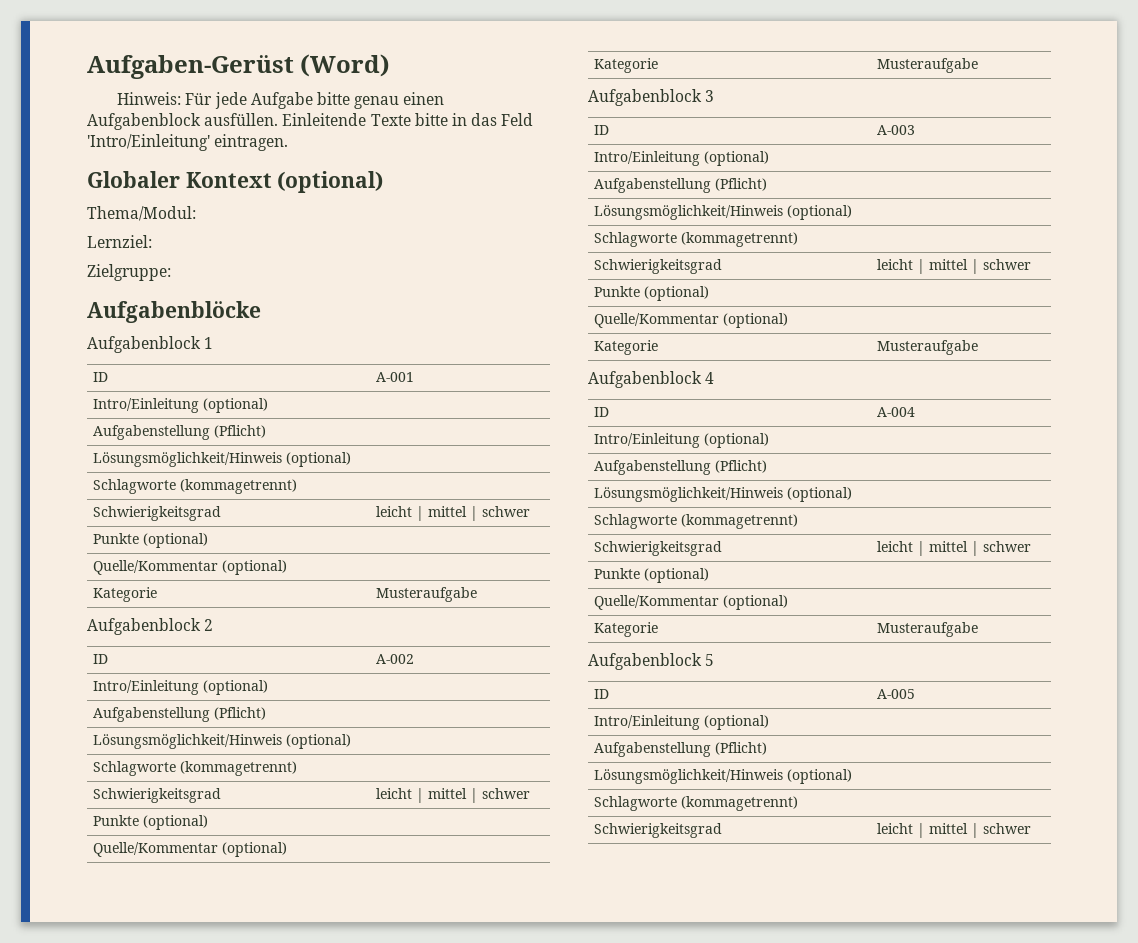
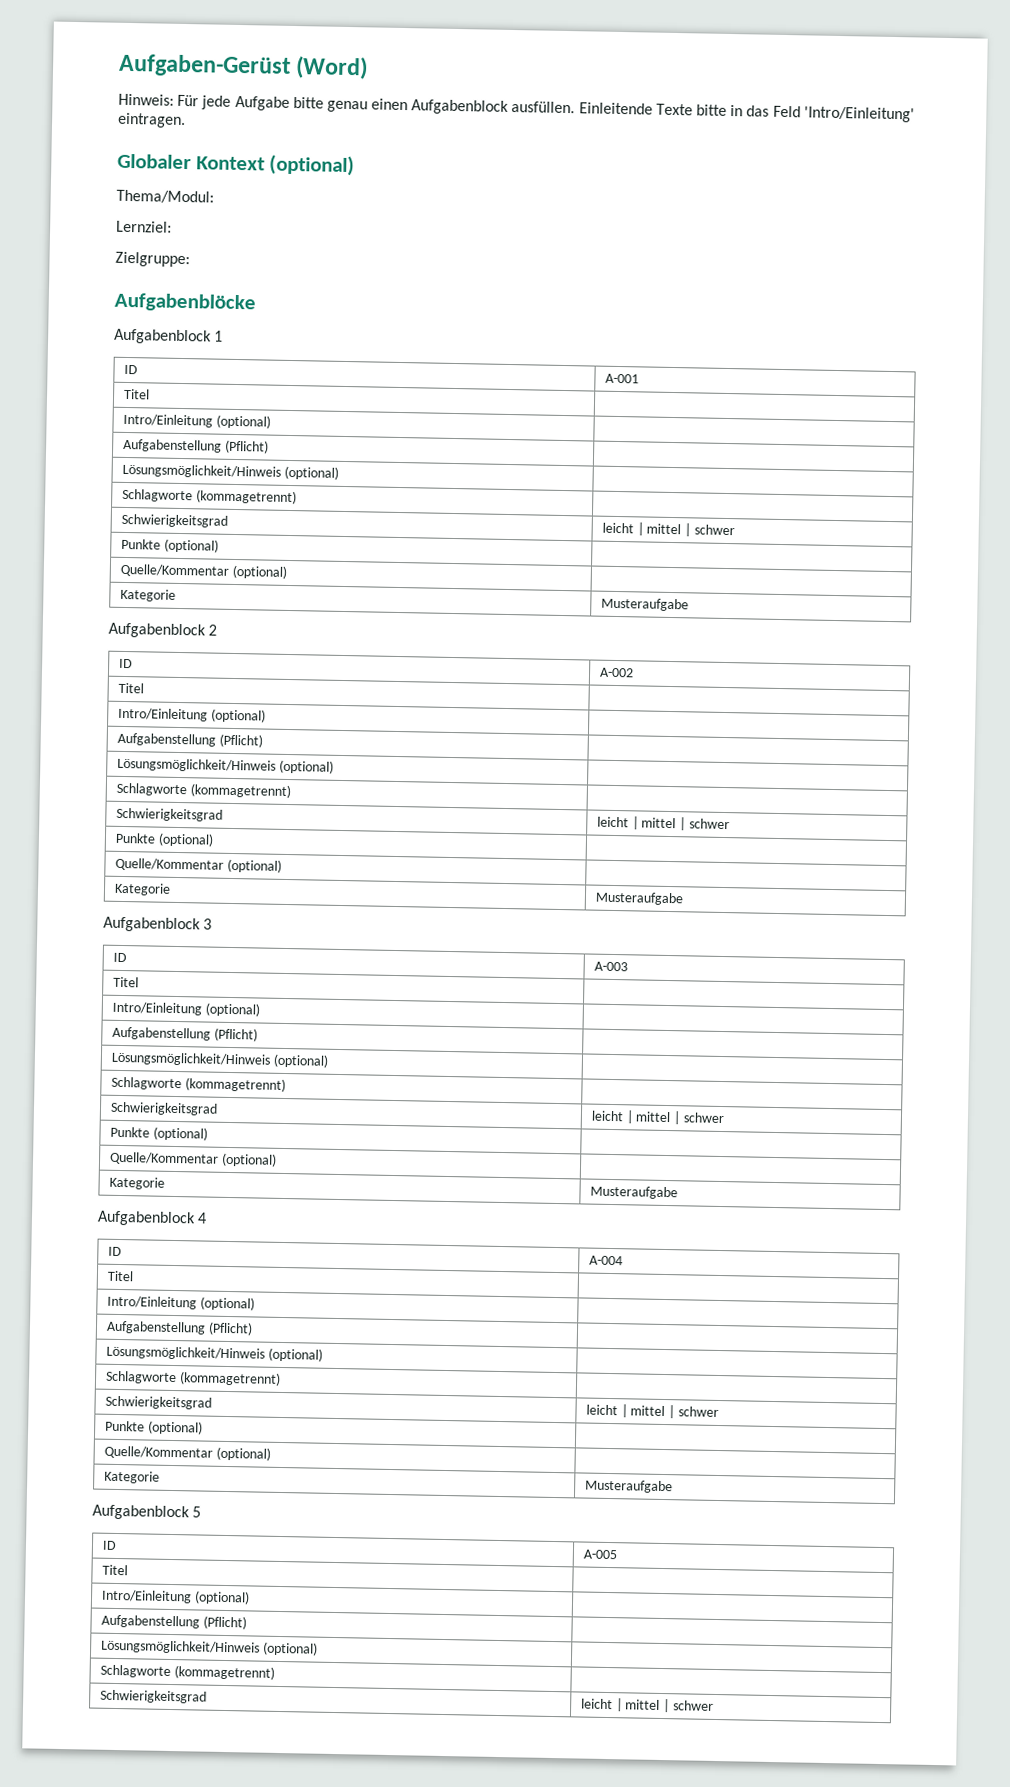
(415, 377) none -> [122,388,150,400] // Titel |
(415, 659) none -> [117,682,144,694] // Titel |
(916, 130) none -> [112,976,139,988] // Titel |
(916, 412) none -> [106,1270,134,1282] // Titel |
(916, 694) none -> [101,1564,128,1576] // Titel |

